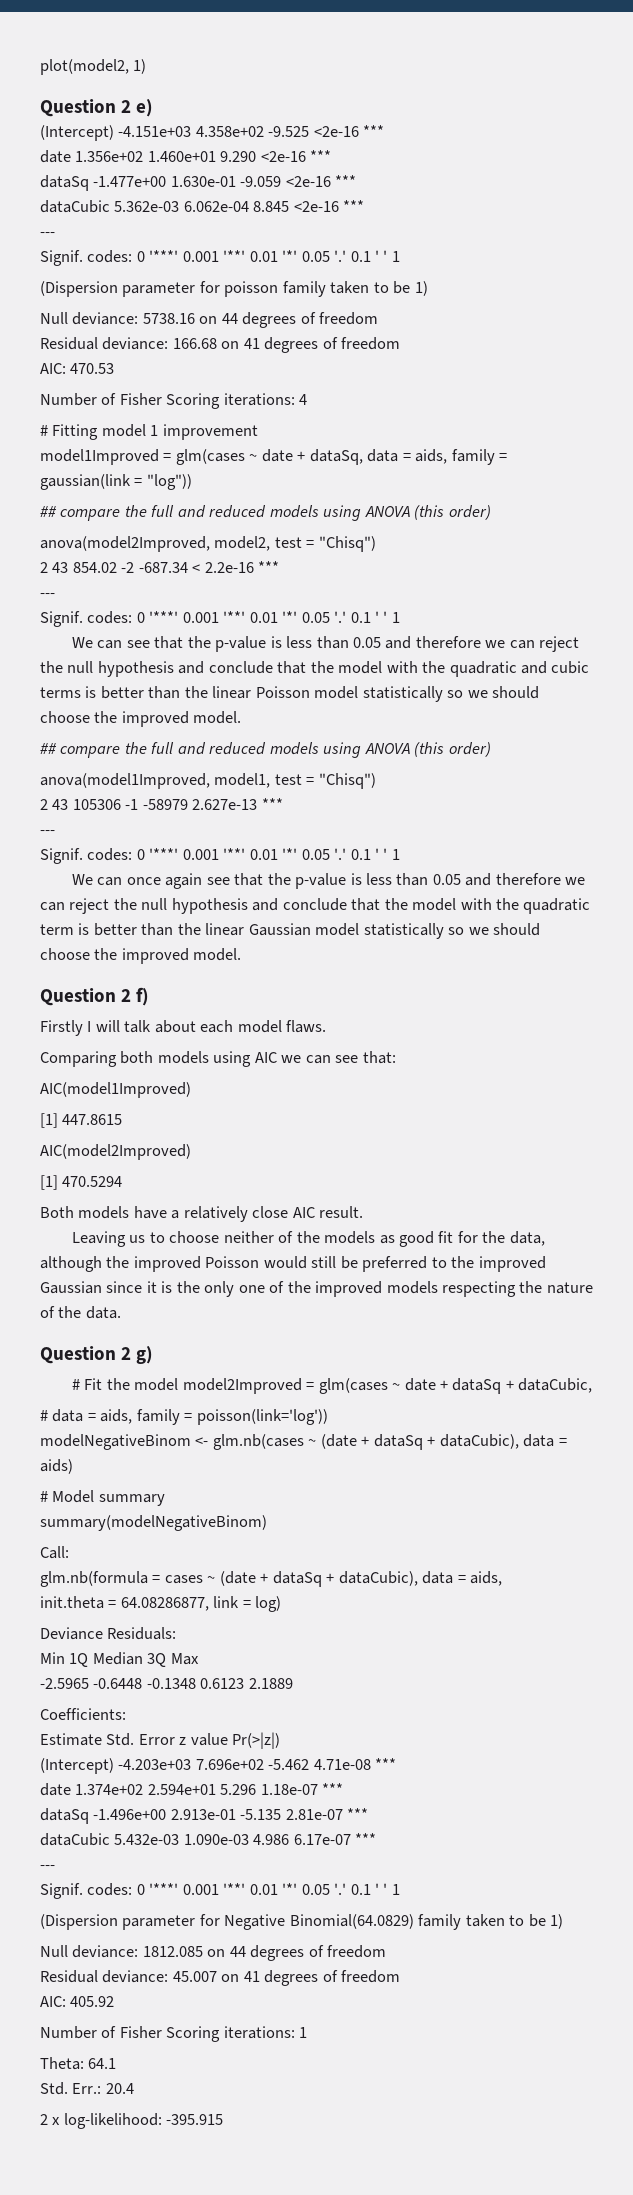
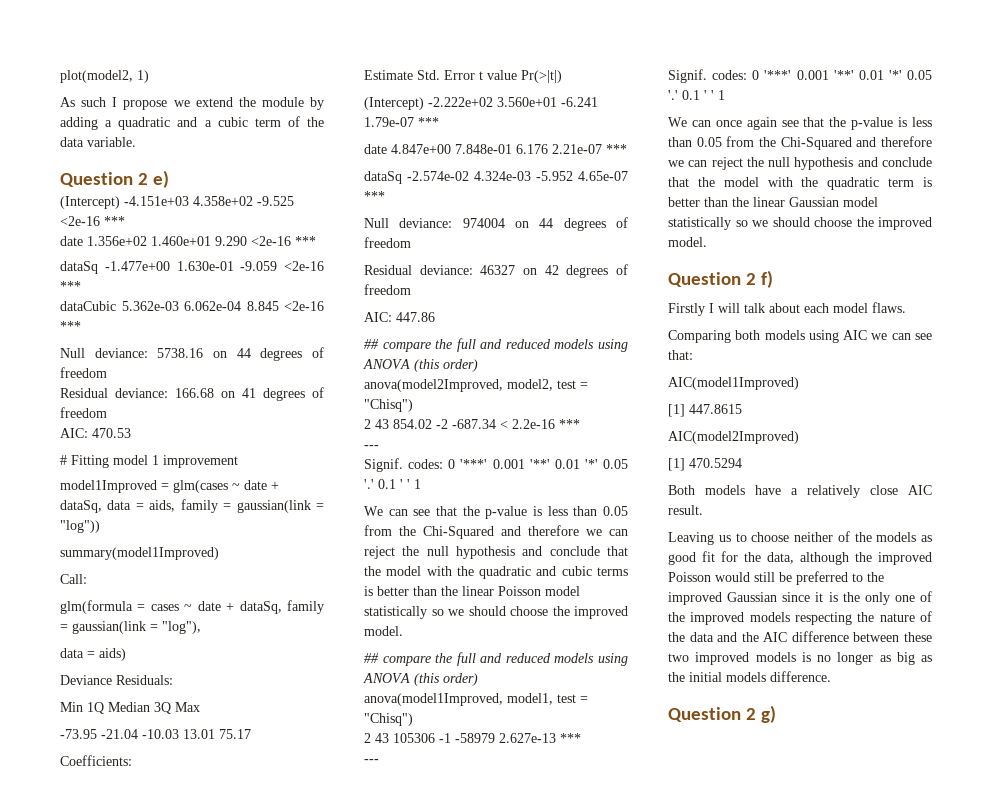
(147, 66) none -> [60,97,324,110] [60,116,324,130] [60,137,136,147] // As such I propose we extend the module by adding a quadratic and a cubic term of the data variable.
[40,232,55,237] [40,250,400,266] [40,281,428,297] // --- // Signif. codes: 0 '***' 0.001 '**' 0.01 '*' 0.05 '.' 0.1 ' ' 1 // (Dispersion parameter for poisson family taken to be 1) -> (81, 326) none
[40,393,308,409] // Number of Fisher Scoring iterations: 4 -> (131, 433) none
(192, 482) none -> [60,547,219,560] [60,574,87,584] [60,600,324,614] [60,621,201,634] [60,648,126,661] [60,675,173,685] [60,702,200,714] [60,729,251,739] [60,755,132,766] [364,70,562,83] [364,97,598,110] [364,117,439,127] [364,144,627,154] [364,171,628,184] [364,191,385,201] [364,217,628,231] [364,237,411,248] [364,264,628,278] [364,284,411,295] [364,312,435,322] // summary(model1Improved) // Call: // glm(formula = cases ~ date + dataSq, family = gaussian(link = "log"), // data = aids) // Deviance Residuals: // Min 1Q Median 3Q Max // -73.95 -21.04 -10.03 13.01 75.17 // Coefficients: // Estimate Std. Error t value Pr(>|t|) // (Intercept) -2.222e+02 3.560e+01 -6.241 1.79e-07 *** // date 4.847e+00 7.848e-01 6.176 2.21e-07 *** // dataSq -2.574e-02 4.324e-03 -5.952 4.65e-07 *** // Null deviance: 974004 on 44 degrees of freedom // Residual deviance: 46327 on 42 degrees of freedom // AIC: 447.86
(381, 642) none -> [364,525,494,539] from the Chi-Squared
(461, 879) none -> [726,136,852,150] from the Chi-Squared
[85,1306,121,1319] [40,1346,154,1364] [71,1378,593,1394] [40,1409,328,1425] [40,1434,567,1450] [40,1459,73,1474] [40,1490,165,1506] [40,1515,267,1531] [40,1546,69,1559] [40,1571,503,1587] [40,1596,282,1612] [40,1627,177,1640] [40,1652,199,1667] [40,1678,293,1689] [40,1708,126,1720] [40,1732,281,1749] [40,1758,397,1774] [40,1783,344,1796] [40,1808,369,1824] [40,1833,377,1846] [40,1865,55,1870] [40,1883,400,1899] [40,1914,564,1930] [40,1945,387,1961] [40,1970,401,1986] [40,1996,115,2007] [40,2026,308,2042] [40,2057,117,2070] [40,2082,134,2095] [40,2113,224,2129] data. // Question 2 g) // # Fit the model model2Improved = glm(cases ~ date + dataSq + dataCubic, // # data = aids, family = poisson(link='log')) // modelNegativeBinom <- glm.nb(cases ~ (date + dataSq + dataCubic), data = aids) // # Model summary // summary(modelNegativeBinom) // Call: // glm.nb(formula = cases ~ (date + dataSq + dataCubic), data = aids, // init.theta = 64.08286877, link = log) // Deviance Residuals: // Min 1Q Median 3Q Max // -2.5965 -0.6448 -0.1348 0.6123 2.1889 // Coefficients: // Estimate Std. Error z value Pr(>|z|) // (Intercept) -4.203e+03 7.696e+02 -5.462 4.71e-08 *** // date 1.374e+02 2.594e+01 5.296 1.18e-07 *** // dataSq -1.496e+00 2.913e-01 -5.135 2.81e-07 *** // dataCubic 5.432e-03 1.090e-03 4.986 6.17e-07 *** // --- // Signif. codes: 0 '***' 0.001 '**' 0.01 '*' 0.05 '.' 0.1 ' ' 1 // (Dispersion parameter for Negative Binomial(64.0829) family taken to be 1) // Null deviance: 1812.085 on 44 degrees of freedom // Residual deviance: 45.007 on 41 degrees of freedom // AIC: 405.92 // Number of Fisher Scoring iterations: 1 // Theta: 64.1 // Std. Err.: 20.4 // 2 x log-likelihood: -395.915 -> [689,631,932,642] [668,652,932,665] [668,671,831,682] [668,705,777,723] data and the AIC difference between these two improved models is no longer as big as the initial models difference. // Question 2 g)

